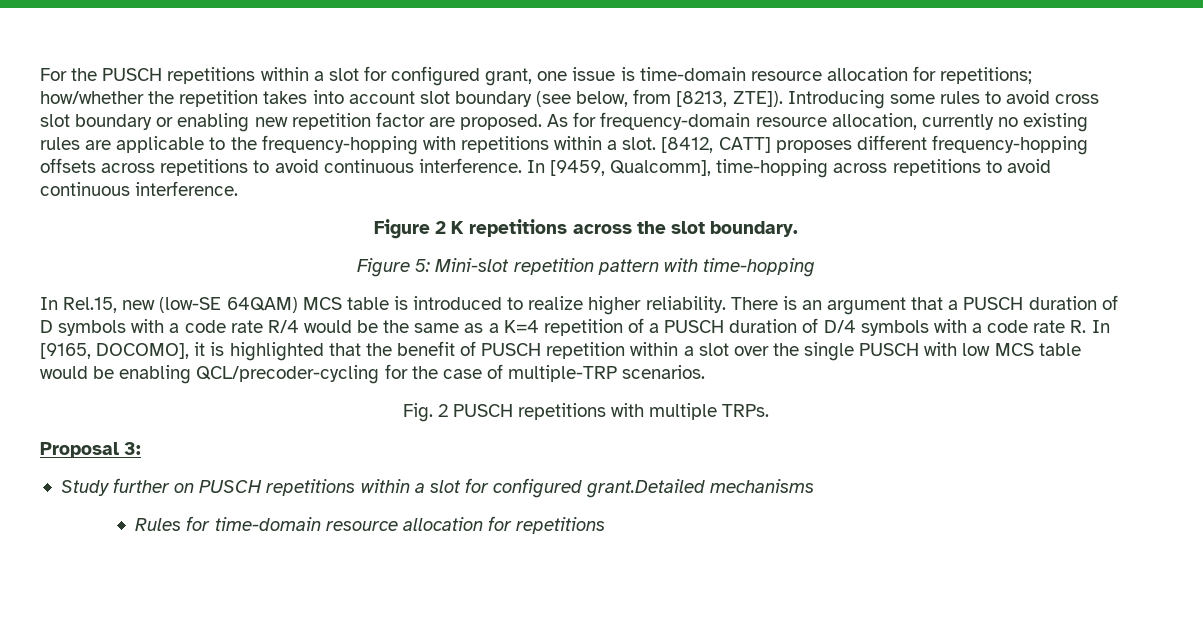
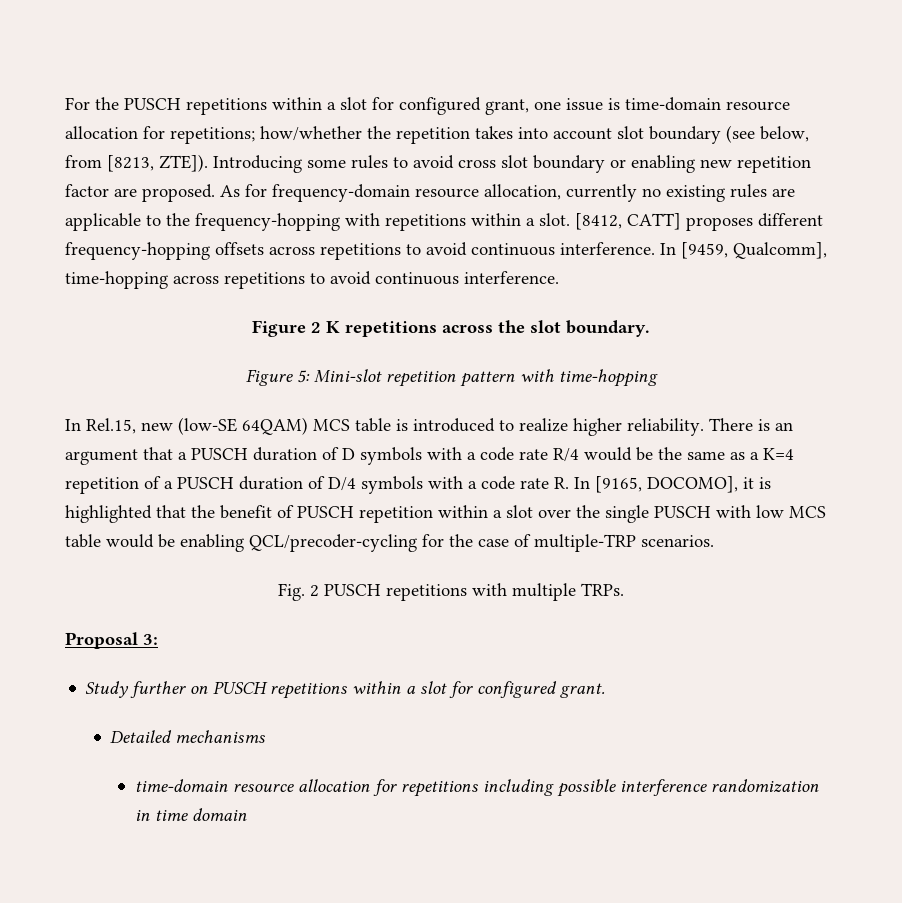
[586,479,706,498] grant.Detailed -> [560,683,606,698] [110,730,173,743] grant. // Detailed
[135,516,211,531] Rules for -> (266, 736) none
(606, 525) none -> [483,779,820,797] [135,808,248,821] including possible interference randomization in time domain

